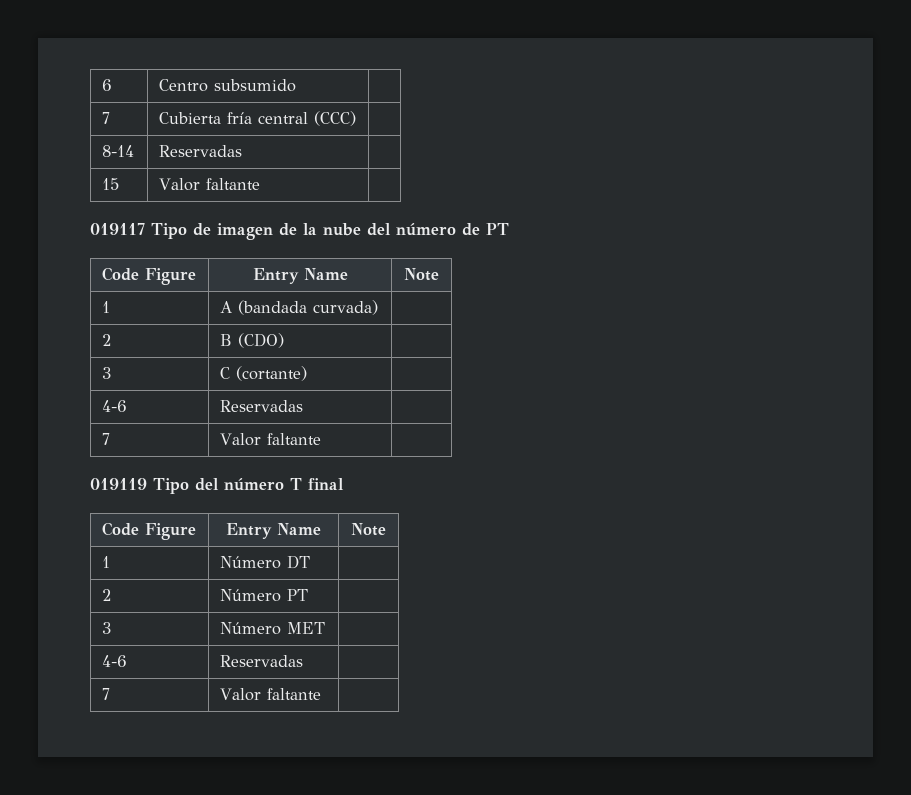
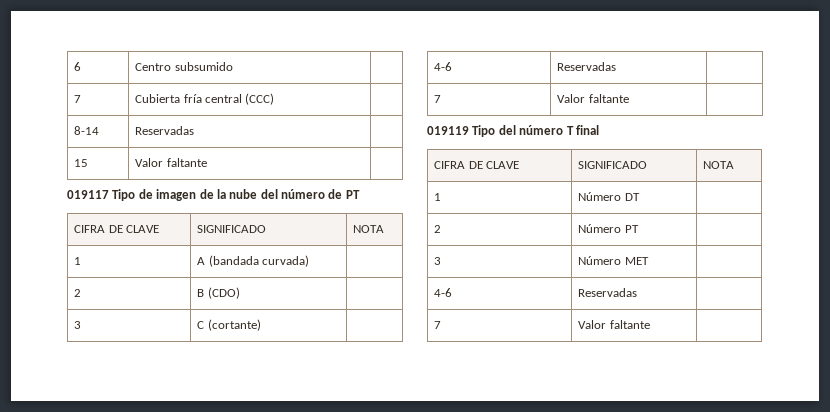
[102,267,197,285] [252,268,348,284] [404,268,439,281] Code Figure | Entry Name | Note -> [74,225,159,233] [197,225,267,233] [353,225,385,233] CIFRA DE CLAVE | SIGNIFICADO | NOTA
[102,522,197,540] [226,523,321,539] [351,523,386,536] Code Figure | Entry Name | Note -> [434,161,519,169] [578,161,648,169] [703,161,735,169] CIFRA DE CLAVE | SIGNIFICADO | NOTA

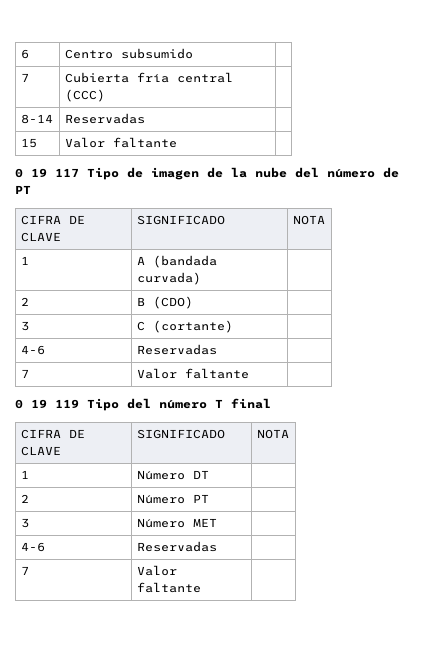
[67,190,109,199] 019117 -> [15,168,79,178] 0 19 117
[427,126,469,135] 019119 -> [15,399,79,409] 0 19 119

